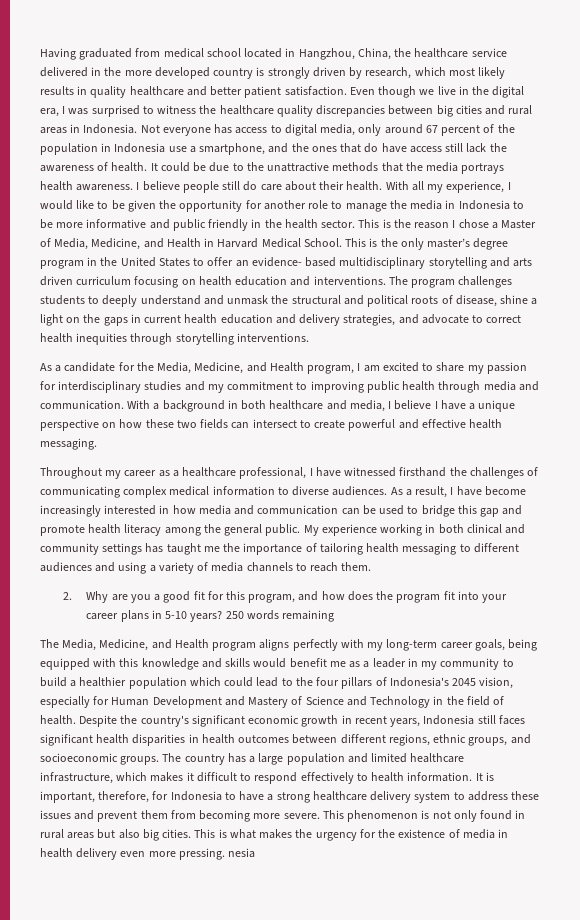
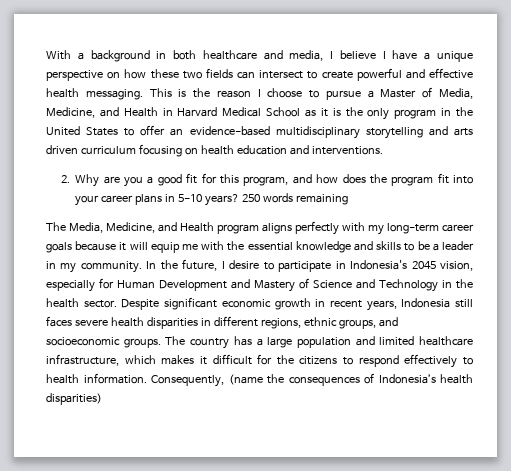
[40,48,507,60] [40,67,506,79] [40,86,525,98] [40,105,533,117] [40,124,515,136] [40,143,507,155] [40,162,505,174] [40,181,511,193] [40,200,524,212] [40,219,537,231] [40,238,509,250] [40,257,533,269] [40,276,513,288] [40,295,538,307] [40,314,522,326] [40,333,309,345] [40,362,527,374] [40,381,539,393] [40,400,124,410] Having graduated from medical school located in Hangzhou, China, the healthcare service delivered in the more developed country is strongly driven by research, which most likely results in quality healthcare and better patient satisfaction. Even though we live in the digital era, I was surprised to witness the healthcare quality discrepancies between big cities and rural areas in Indonesia. Not everyone has access to digital media, only around 67 percent of the population in Indonesia use a smartphone, and the ones that do have access still lack the awareness of health. It could be due to the unattractive methods that the media portrays health awareness. I believe people still do care about their health. With all my experience, I would like to be given the opportunity for another role to manage the media in Indonesia to be more informative and public friendly in the health sector. This is the reason I chose a Master of Media, Medicine, and Health in Harvard Medical School. This is the only master’s degree program in the United States to offer an evidence- based multidisciplinary storytelling and arts driven curriculum focusing on health education and interventions. The program challenges students to deeply understand and unmask the structural and political roots of disease, shine a light on the gaps in current health education and delivery strategies, and advocate to correct health inequities through storytelling interventions. // As a candidate for the Media, Medicine, and Health program, I am excited to share my passion for interdisciplinary studies and my commitment to improving public health through media and communication. -> (46, 55) none
[40,467,539,479] [40,486,526,498] [40,505,523,517] [40,524,526,536] [40,543,519,555] [40,562,372,574] // Throughout my career as a healthcare professional, I have witnessed firsthand the challenges of communicating complex medical information to diverse audiences. As a result, I have become increasingly interested in how media and communication can be used to bridge this gap and promote health literacy among the general public. My experience working in both clinical and community settings has taught me the importance of tailoring health messaging to different audiences and using a variety of media channels to reach them. -> [149,87,474,100] [46,107,473,120] [46,125,473,139] [46,144,383,157] This is the reason I choose to pursue a Master of Media, Medicine, and Health in Harvard Medical School as it is the only program in the United States to offer an evidence-based multidisciplinary storytelling and arts driven curriculum focusing on health education and interventions.
[474,639,538,651] [40,658,514,670] [40,677,387,689] goals, being equipped with this knowledge and skills would benefit me as a leader in my community to build a healthier population which could lead to the four pillars of -> [46,241,474,253] [46,259,346,273] goals because it will equip me with the essential knowledge and skills to be a leader in my community. In the future, I desire to participate in
[466,696,505,706] [40,715,189,727] field of health. Despite the country's -> [46,298,160,310] health sector. Despite
[40,734,93,746] significant -> [74,319,108,326] severe
[201,734,338,744] health outcomes between -> (211, 322) none
(237, 777) none -> [257,354,338,365] for the citizens
[475,772,494,781] [40,791,540,803] [40,810,526,822] [40,829,509,841] [40,848,256,860] It is important, therefore, for Indonesia to have a strong healthcare delivery system to address these issues and prevent them from becoming more severe. This phenomenon is not only found in rural areas but also big cities. This is what makes the urgency for the existence of media in health delivery even more pressing. nesia -> [151,373,473,387] [46,393,102,405] Consequently, (name the consequences of Indonesia’s health disparities)

